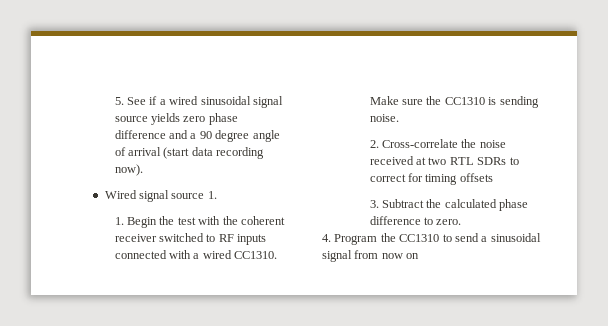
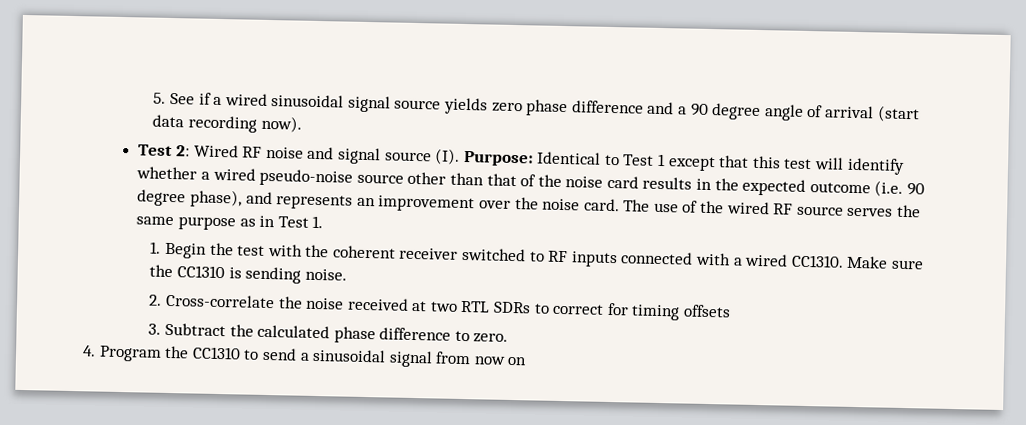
[104,190,205,202] Wired signal source -> [138,144,905,175] [136,166,925,197] [137,189,921,218] [136,215,309,231] Test 2: Wired RF noise and signal source (I). Purpose: Identical to Test 1 except that this test will identify whether a wired pseudo-noise source other than that of the noise card results in the expected outcome (i.e. 90 degree phase), and represents an improvement over the noise card. The use of the wired RF source serves the same purpose as in Test

